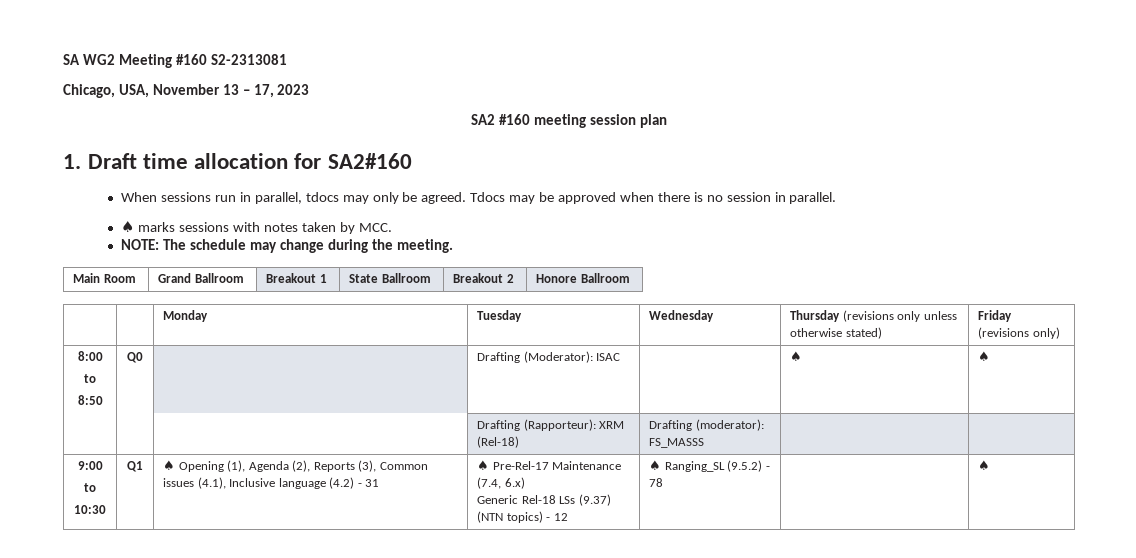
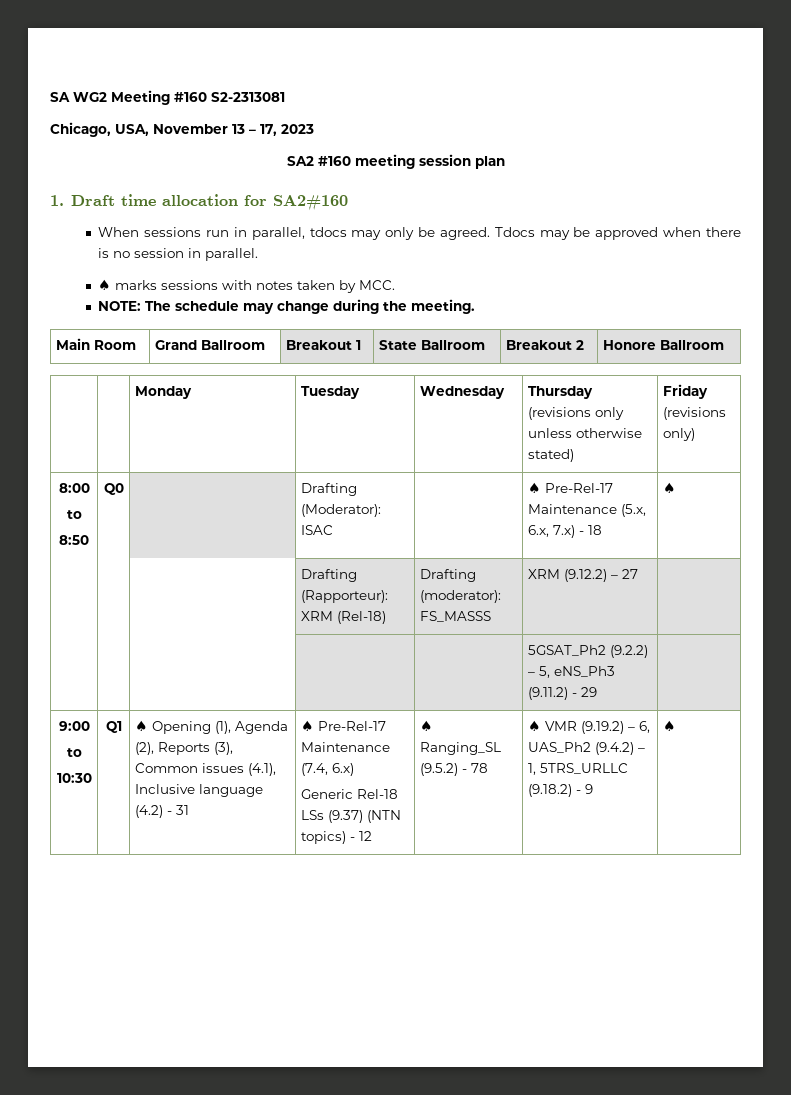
(803, 356) none -> [544,483,613,493] [527,504,646,517] [527,525,602,538] Pre-Rel-17 Maintenance (5.x, 6.x, 7.x) - 18
(705, 443) none -> [527,569,638,582] [527,645,648,658] [527,666,615,678] [527,687,597,700] XRM (9.12.2) – 27 | // | | | | | 5GSAT_Ph2 (9.2.2) – 5, eNS_Ph3 (9.11.2) - 29
(664, 482) none -> [527,720,650,734] [527,742,645,755] [527,763,628,775] [527,784,593,797] ♠ VMR (9.19.2) – 6, UAS_Ph2 (9.4.2) – 1, 5TRS_URLLC (9.18.2) - 9

